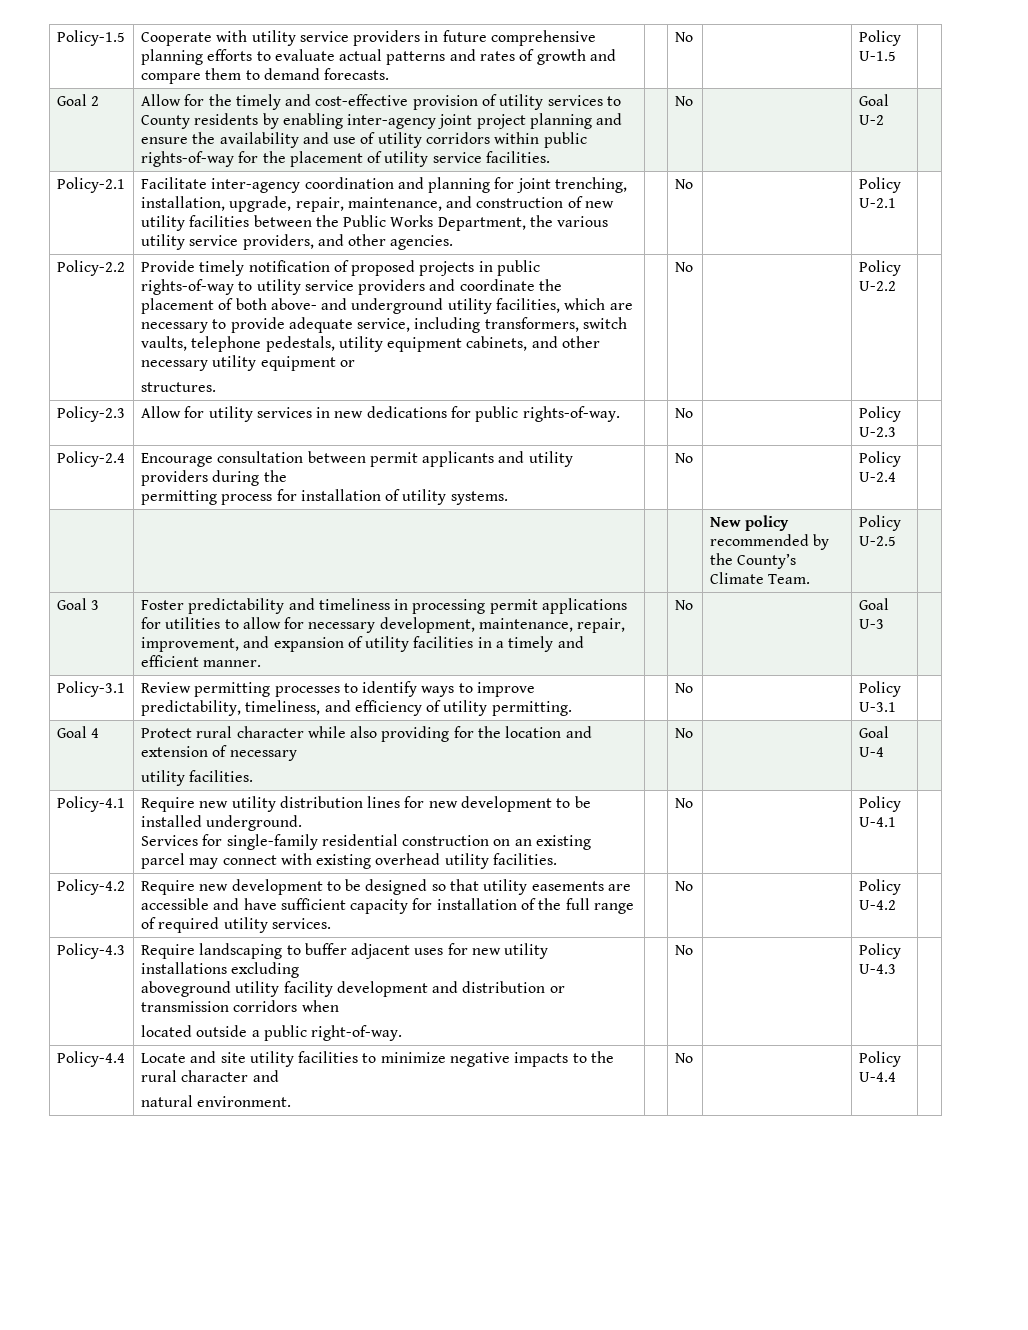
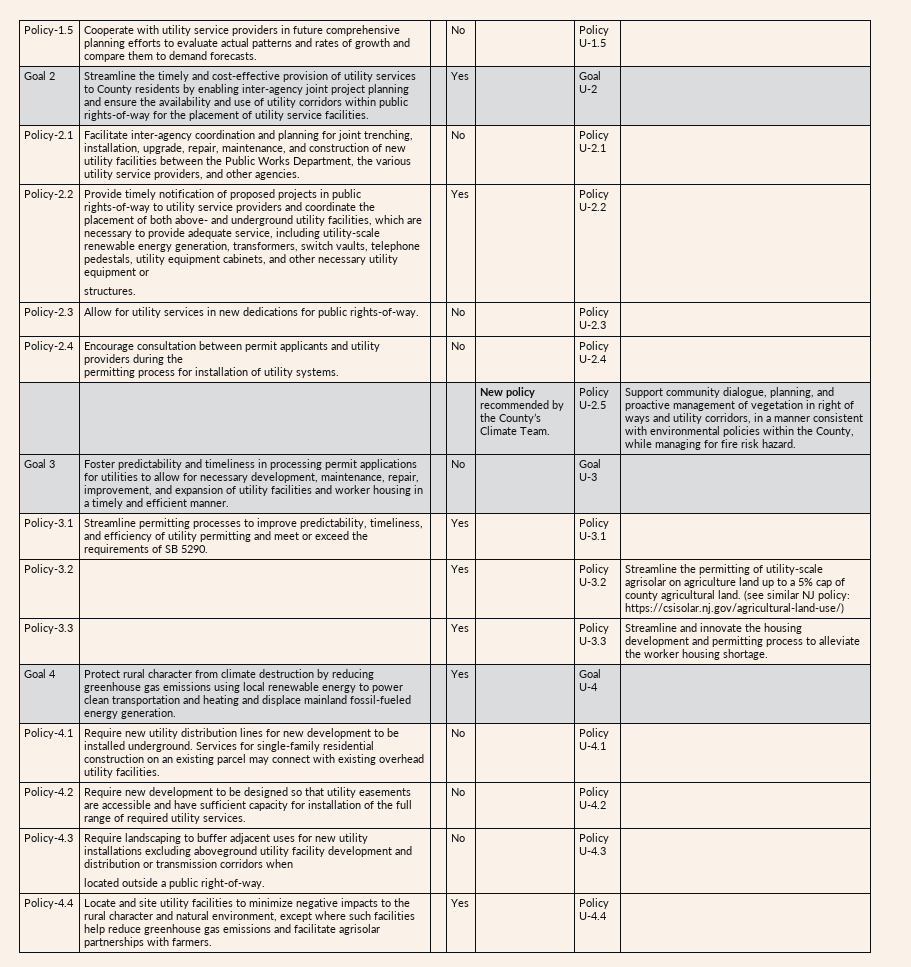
[140,94,205,106] Allow for -> [84,71,137,80] Streamline
[674,96,693,106] No -> [451,72,470,80] Yes
(481, 325) none -> [323,228,381,239] [84,241,231,252] utility-scale renewable energy generation,
[674,262,693,272] No -> [451,190,470,198] Yes
(896, 541) none -> [625,387,835,398] [625,400,855,411] [625,413,864,424] [625,426,855,437] [625,439,797,450] Support community dialogue, planning, and proactive management of vegetation in right of ways and utility corridors, in a manner consistent with environmental policies within the County, while managing for fire risk hazard.
(474, 642) none -> [315,485,412,496] and worker housing
[140,682,191,693] Review -> [84,518,137,527] Streamline
[362,681,473,697] identify ways to -> (255, 523) none
[491,701,572,716] [674,683,693,693] [858,681,901,697] [858,702,896,712] permitting. | | No | | Policy U-3.1 | -> [200,531,369,542] [84,544,209,555] [451,519,470,527] [579,518,610,529] [579,532,607,540] [24,564,74,575] [451,565,470,573] [579,564,610,575] [579,578,607,586] [625,564,824,575] [625,577,846,588] [625,590,851,601] [625,603,845,614] [24,623,74,634] [451,624,470,632] [579,623,610,634] [579,637,607,645] [625,623,803,634] [625,636,861,647] [625,649,769,660] permitting and meet or exceed the requirements of SB 5290. | | Yes | | Policy U-3.1 | // Policy-3.2 | | | Yes | | Policy U-3.2 | Streamline the permitting of utility-scale agrisolar on agriculture land up to a 5% cap of county agricultural land. (see similar NJ policy: https://csisolar.nj.gov/agricultural-land-use/) // Policy-3.3 | | | Yes | | Policy U-3.3 | Streamline and innovate the housing development and permitting process to alleviate the worker housing shortage.
[307,726,592,742] [140,745,297,761] [140,770,254,786] [674,728,693,738] while also providing for the location and extension of necessary // utility facilities. | | No -> [195,669,375,680] [84,682,404,693] [84,695,412,706] [84,708,177,719] [451,670,470,678] from climate destruction by reducing greenhouse gas emissions using local renewable energy to power clean transportation and heating and displace mainland fossil-fueled energy generation. | | Yes
(303, 823) // -> (194, 746) none
(300, 970) // -> (192, 851) none
[140,1095,292,1107] [674,1053,693,1063] // natural environment. | | No -> [176,911,416,922] [84,924,381,935] [84,937,213,948] [451,899,470,907] natural environment, except where such facilities help reduce greenhouse gas emissions and facilitate agrisolar partnerships with farmers. | | Yes

